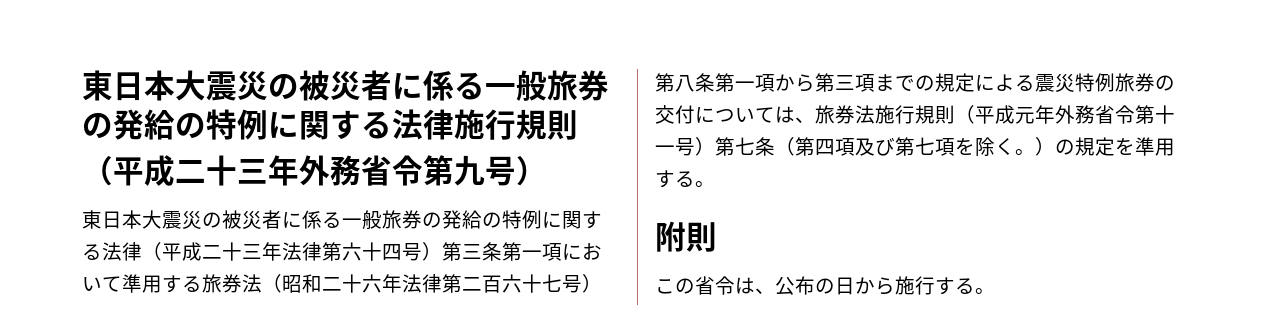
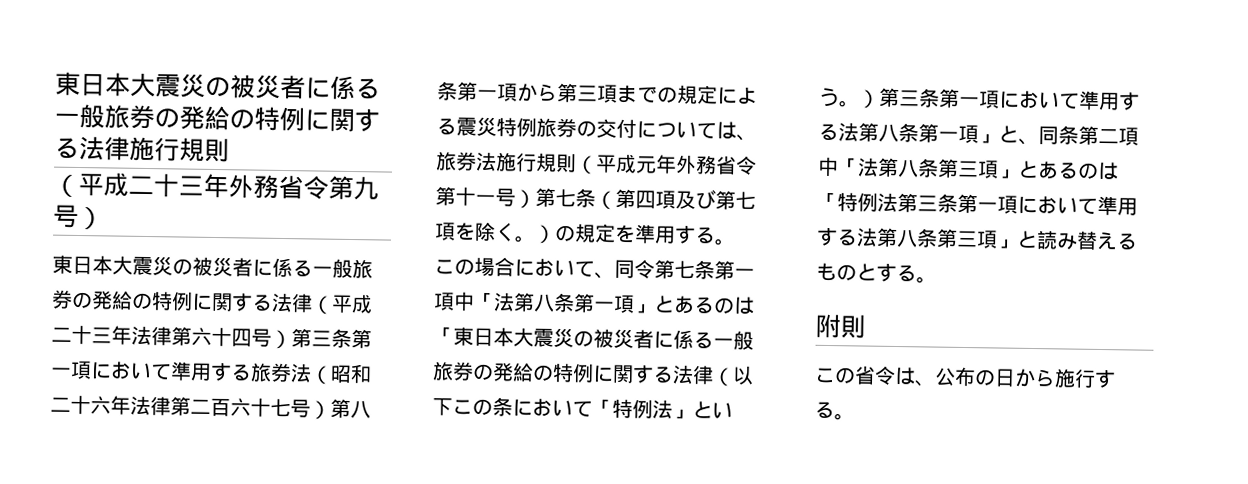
(715, 184) none -> [434,257,755,280] [433,291,755,315] [433,326,754,350] [432,361,754,387] [432,397,733,420] [819,87,1140,111] [818,122,1139,146] [817,156,1119,181] [817,192,1138,216] [816,227,1138,251] [816,262,937,284] // この場合において、同令第七条第一項中「法第八条第一項」とあるのは「東日本大震災の被災者に係る一般旅券の発給の特例に関する法律（以下この条において「特例法」という。）第三条第一項において準用する法第八条第一項」と、同条第二項中「法第八条第三項」とあるのは「特例法第三条第一項において準用する法第八条第三項」と読み替えるものとする。

